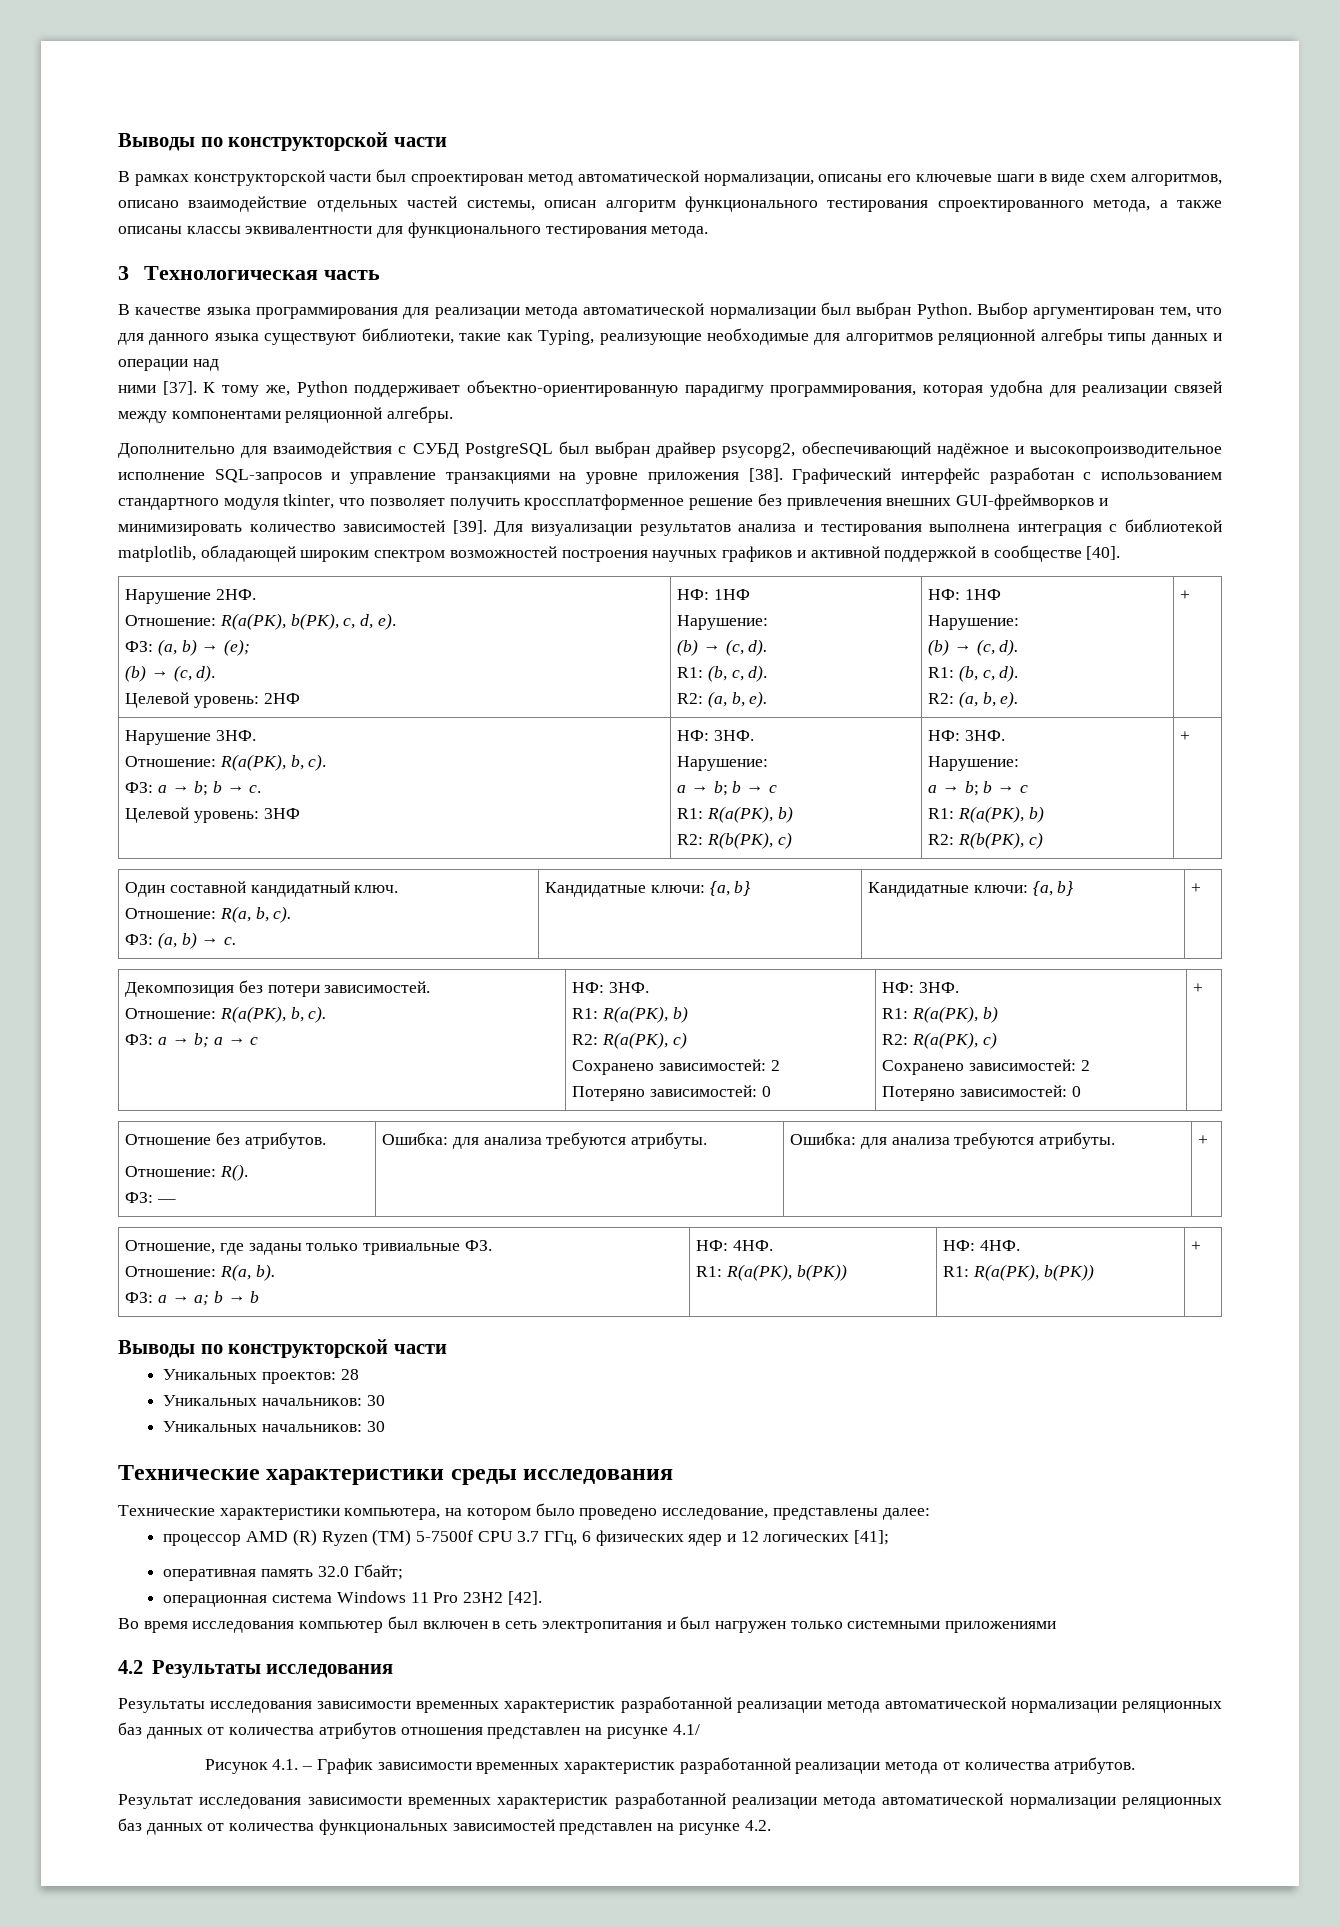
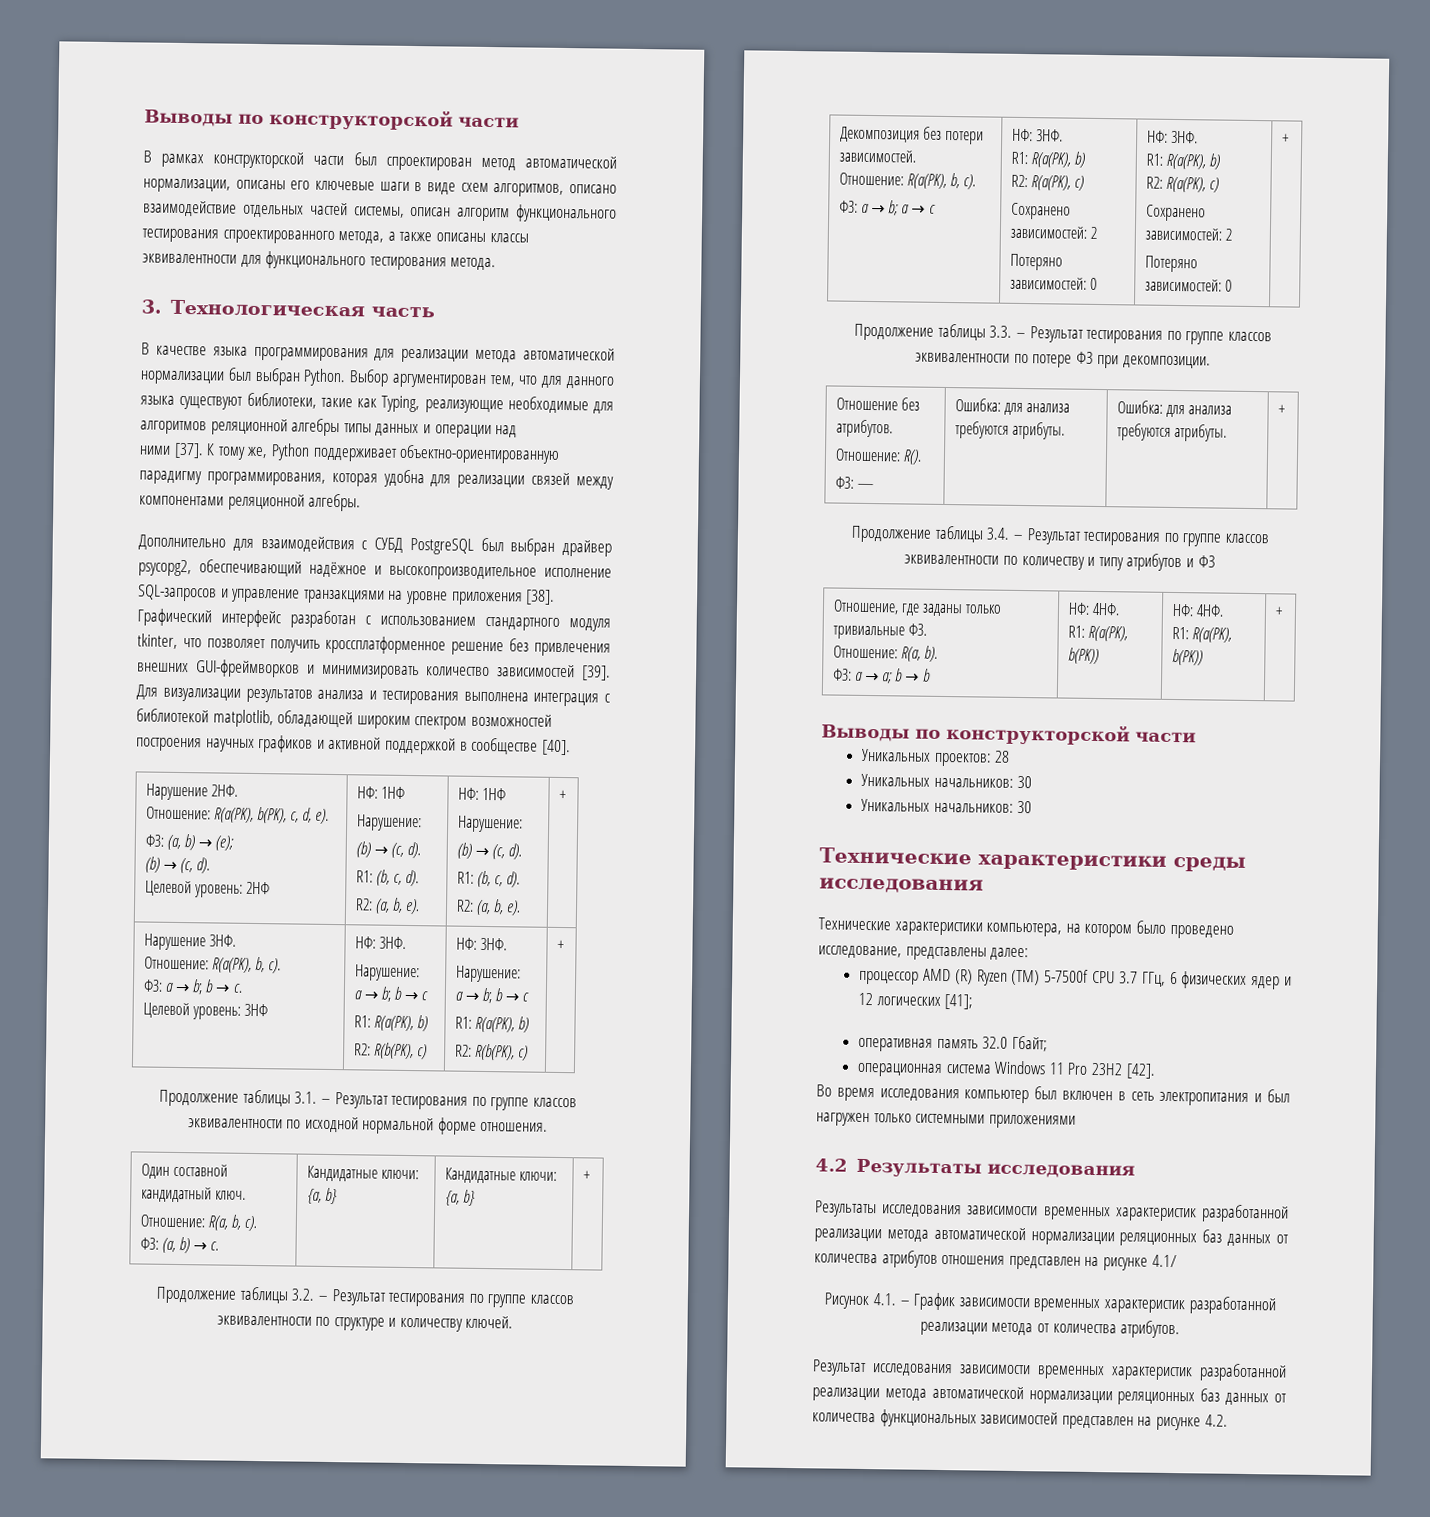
[118,266,129,280] 3 -> [141,299,162,314] 3.
(1191, 736) none -> [159,1089,577,1111] [187,1116,549,1135] // Продолжение таблицы 3.1. – Результат тестирования по группе классов эквивалентности по исходной нормальной форме отношения.
(1202, 888) none -> [156,1286,574,1308] [216,1315,514,1332] // Продолжение таблицы 3.2. – Результат тестирования по группе классов эквивалентности по структуре и количеству ключей.
(1204, 988) none -> [854,323,1272,345] [915,351,1211,369] // Продолжение таблицы 3.3. – Результат тестирования по группе классов эквивалентности по потере ФЗ при декомпозиции.
(1209, 1140) none -> [851,525,1269,547] [904,553,1216,572] // Продолжение таблицы 3.4. – Результат тестирования по группе классов эквивалентности по количеству и типу атрибутов и ФЗ

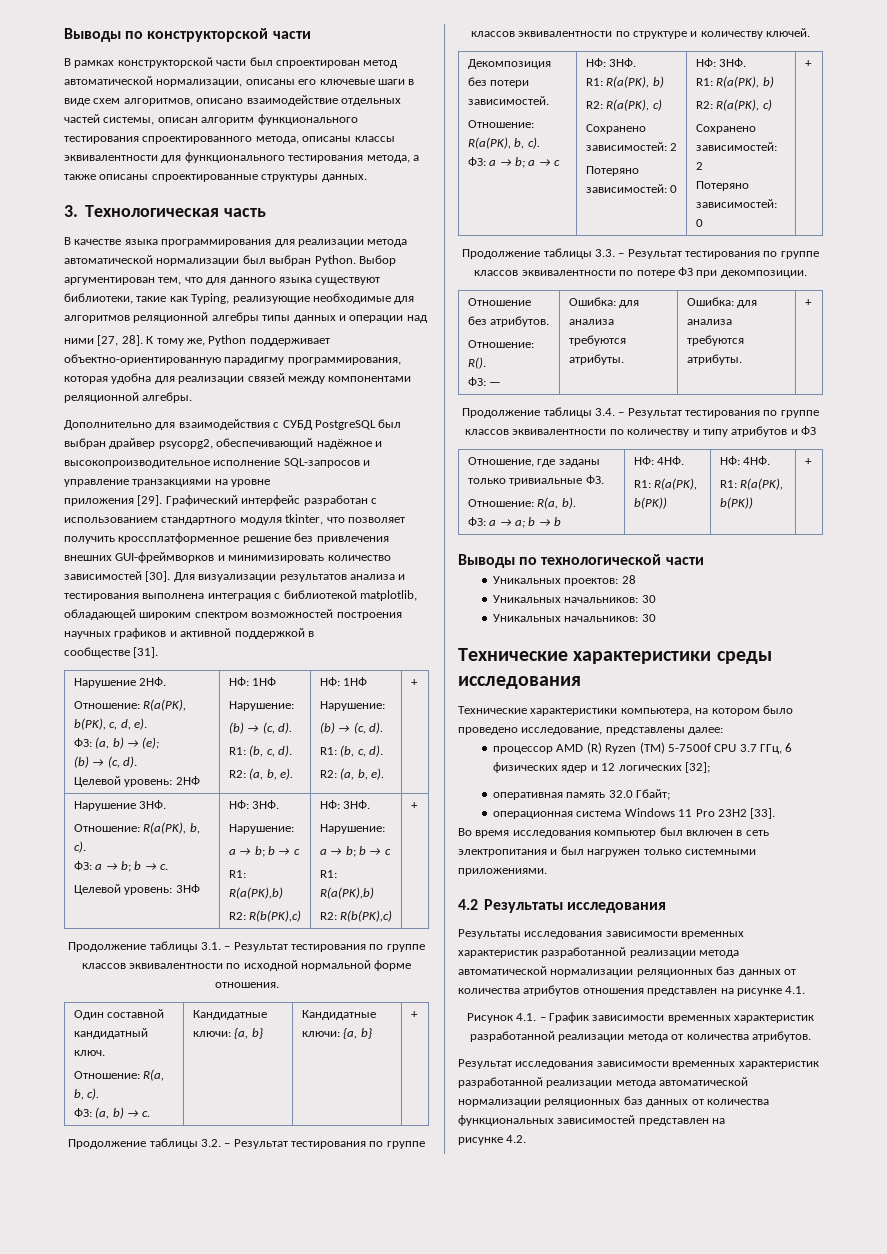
[387,231,433,242] а также -> (299, 140) none
[450,257,497,271] метода. -> [366,155,419,163] [64,174,367,182] метода, а также описаны спроектированные структуры данных.
[173,442,204,459] [37]. -> [97,335,143,346] [27, 28].
[450,589,556,606] приложения [38]. -> [64,495,163,506] // приложения [29].
[582,665,611,681] [39]. -> [145,571,171,582] [30].
[471,737,571,756] сообществе [40]. -> [64,647,159,658] // сообществе [31].
[373,1015,428,1032] [353,1042,427,1060] R(a(PK), b) // R2: R(b(PK), c) -> [228,887,283,899] [228,910,302,922] R(a(PK),b) // R2: R(b(PK),c)
[474,1016,529,1033] [454,1043,528,1061] R(a(PK), b) // R2: R(b(PK), c) -> [319,887,374,899] [319,910,393,922] R(a(PK),b) // R2: R(b(PK),c)
[946,723,1130,746] конструкторской -> [541,554,662,565] технологической
[944,994,974,1010] [41]; -> [684,762,710,773] [32];
[1125,1063,1156,1079] [42]. -> [750,808,776,819] [33].
[988,1114,1076,1129] приложениями -> [458,868,547,876] приложениями.
[1151,1254,1177,1268] 4.1/ -> [785,986,806,994] 4.1.
(1153, 1421) none -> (726, 1121) //

